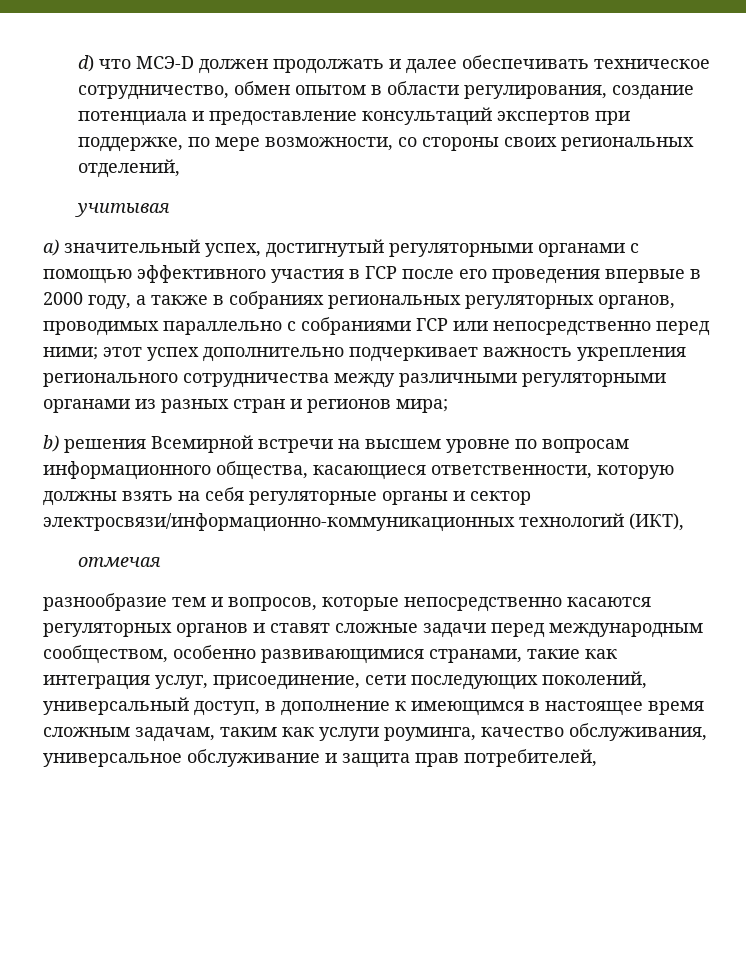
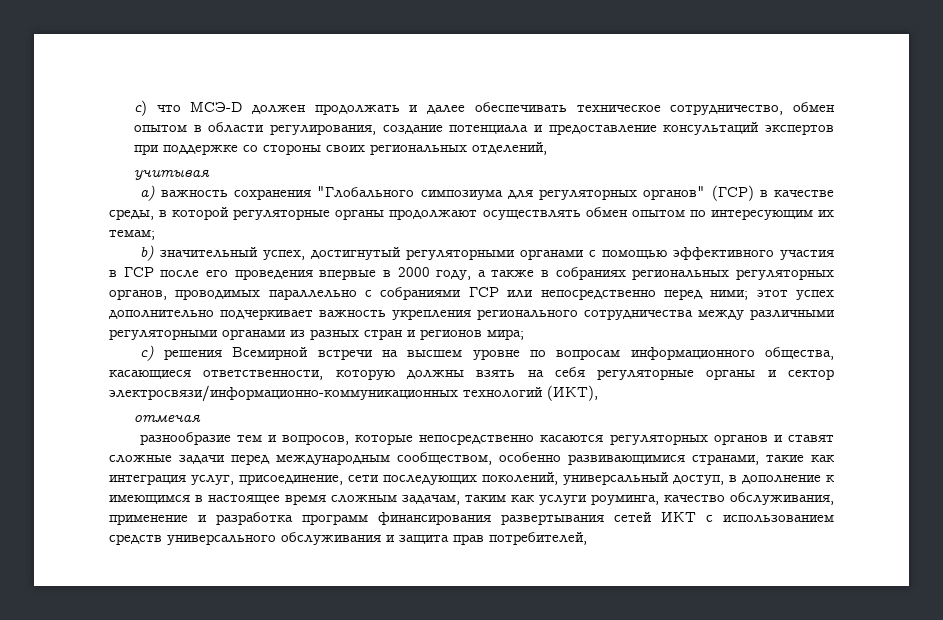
[78,55,95,72] d) -> [133,100,147,116] c)
[78,137,394,152] поддержке, по мере возможности, -> [162,144,238,155] поддержке
(59, 247) none -> [160,185,834,201] [109,207,834,220] [109,230,155,240] [139,245,154,261] важность сохранения "Глобального симпозиума для регуляторных органов" (ГСР) в качестве среды, в которой регуляторные органы продолжают осуществлять обмен опытом по интересующим их темам; // b)
[43,435,59,452] b) -> [139,345,154,361] c)
[43,749,320,767] универсальное обслуживание -> [109,512,834,525] [109,532,381,545] применение и разработка программ финансирования развертывания сетей ИКТ с использованием средств универсального обслуживания

